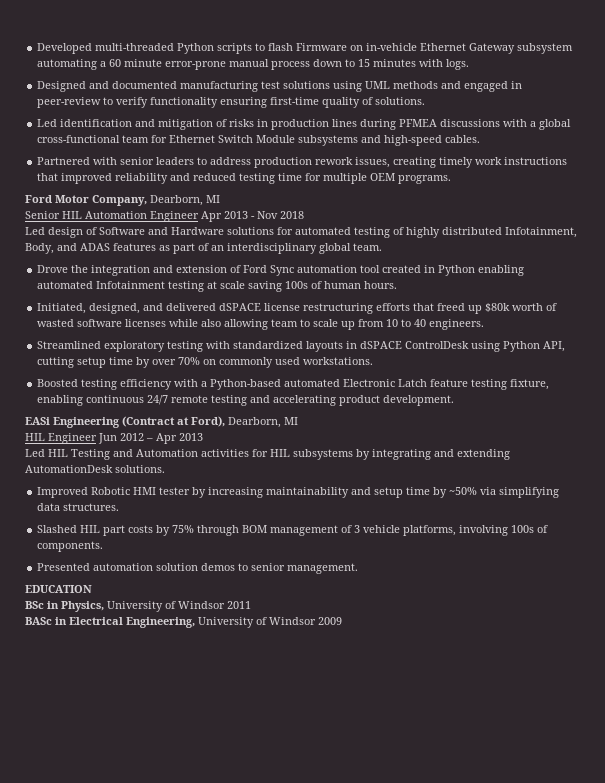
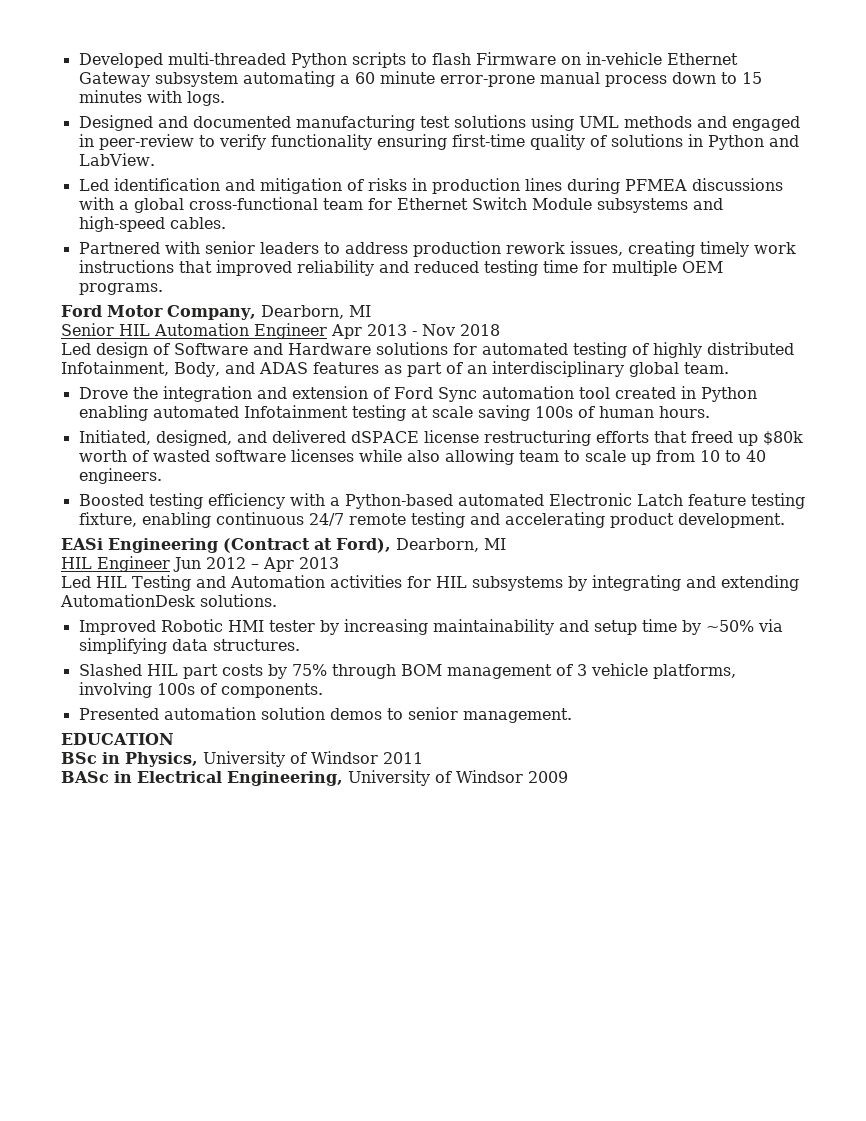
[375,97,426,105] solutions. -> [610,134,799,150] [78,153,155,166] solutions in Python and LabView.
[37,341,566,352] [37,357,374,368] // Streamlined exploratory testing with standardized layouts in dSPACE ControlDesk using Python API, cutting setup time by over 70% on commonly used workstations. -> (162, 476) none

